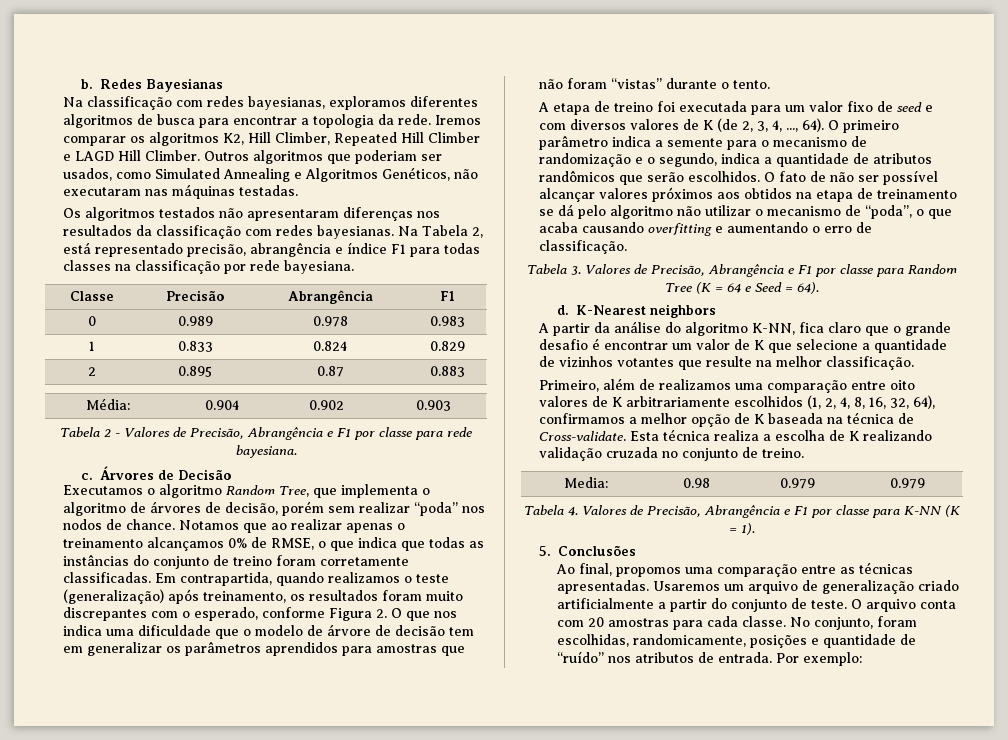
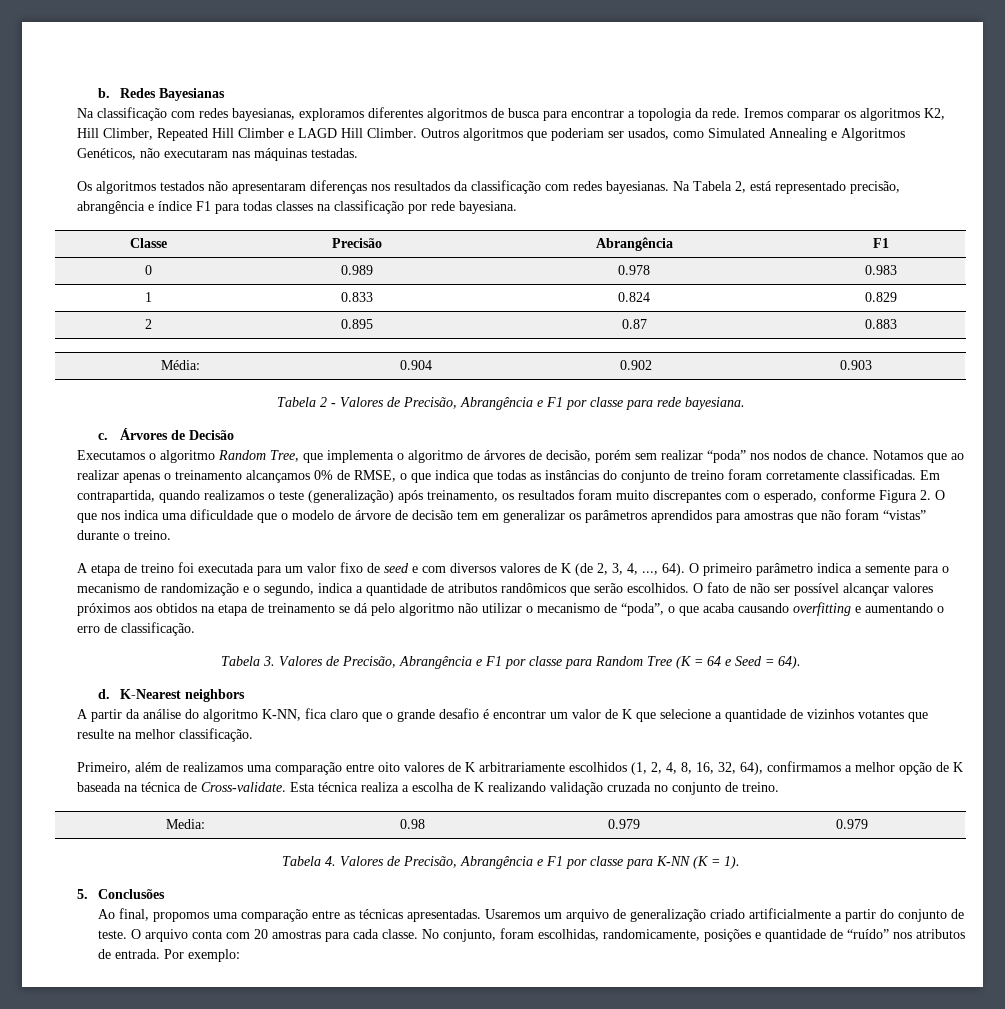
[733,80,771,89] tento. -> [133,530,171,540] treino.

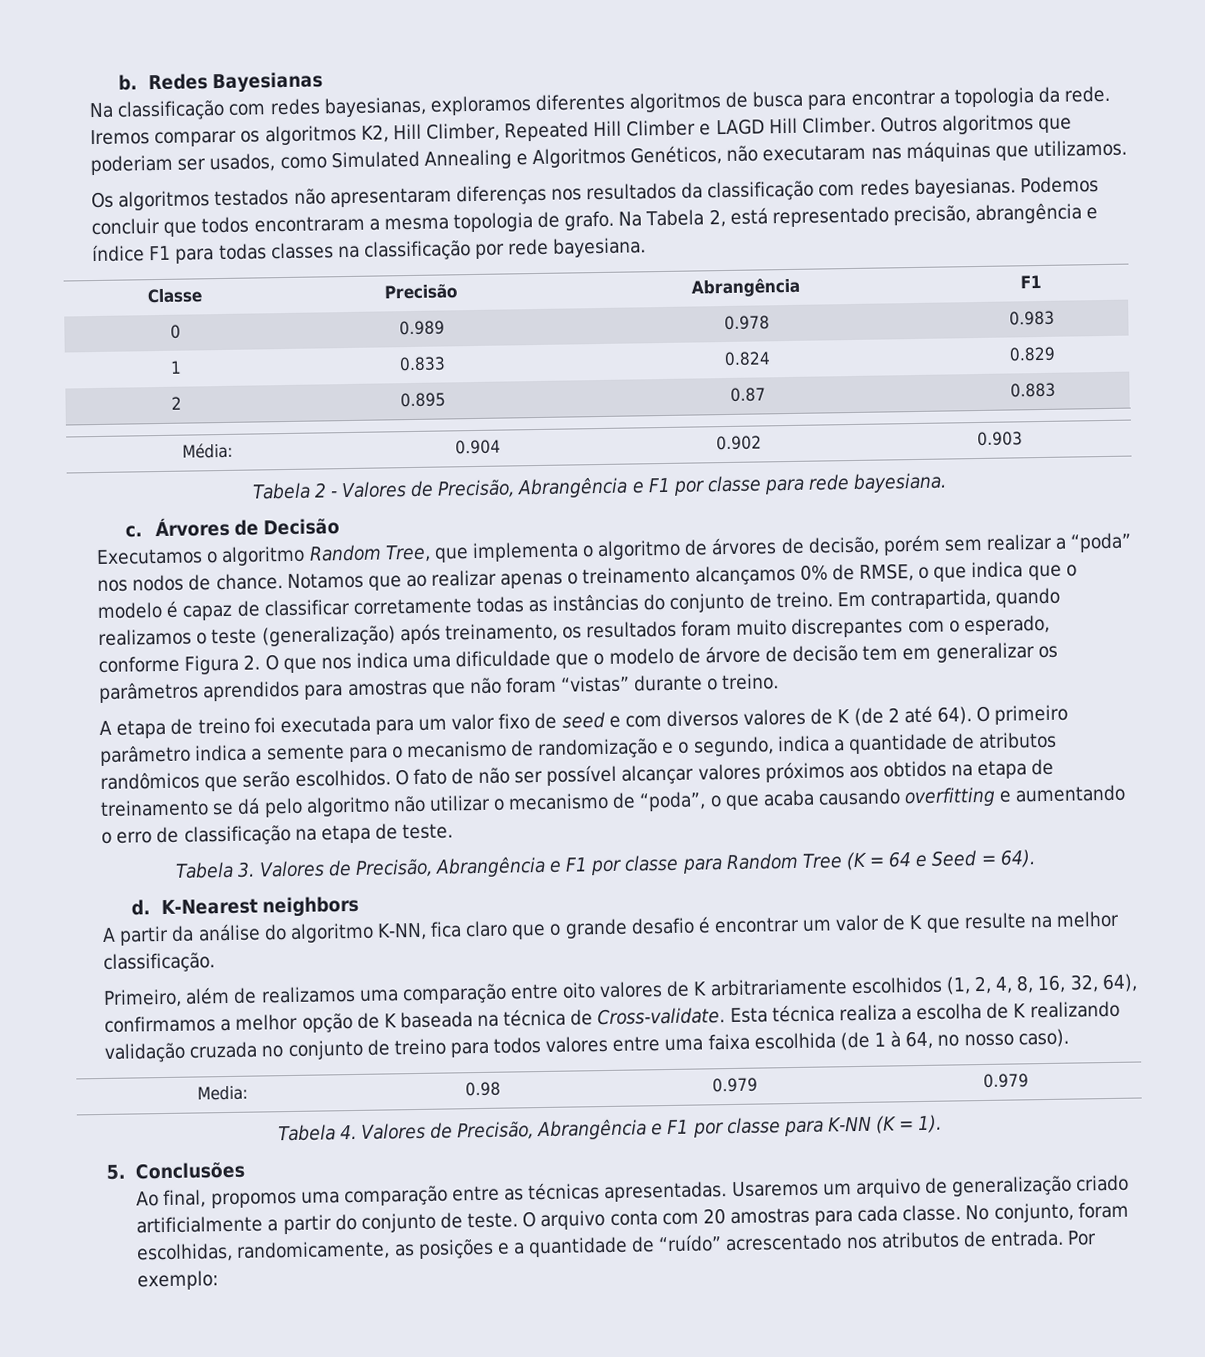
[310,148,358,158] testadas. -> [994,139,1127,161] que utilizamos.
(669, 187) none -> [1019,176,1099,194] [91,210,615,237] Podemos concluir que todos encontraram a mesma topologia de grafo.
(703, 455) none -> [1055,537,1068,550] a
(493, 478) none -> [1065,564,1077,577] [97,598,472,621] o modelo é capaz de classificar corretamente
[690,469,916,480] treino foram corretamente classificadas. -> [775,591,833,609] treino.
[596,563,658,575] 2, 3, 4, ..., -> [887,705,933,724] 2 até
[120,622,195,636] classificação. -> [183,823,454,846] classificação na etapa de teste.
[659,709,928,722] selecione a quantidade de vizinhos votantes que -> (961, 925) none
[741,782,779,792] treino. -> [393,1028,1069,1058] treino para todos valores entre uma faixa escolhida (de 1 à 64, no nosso caso).
(701, 935) none -> [393,1244,415,1257] as
(762, 935) none -> [512,1242,525,1255] a
(890, 934) none -> [725,1233,843,1252] acrescentado

